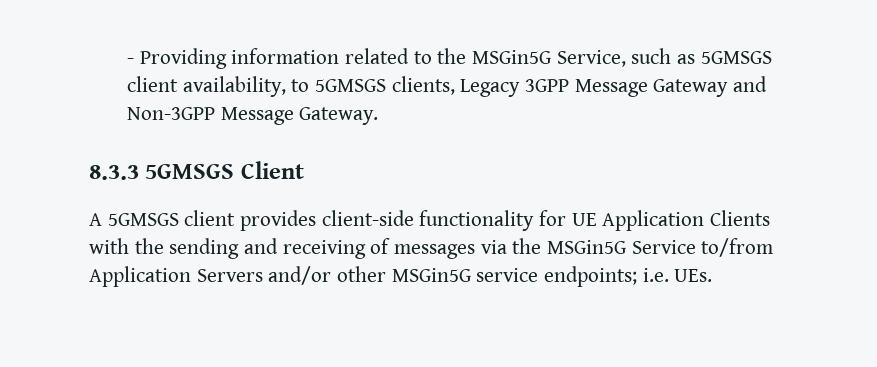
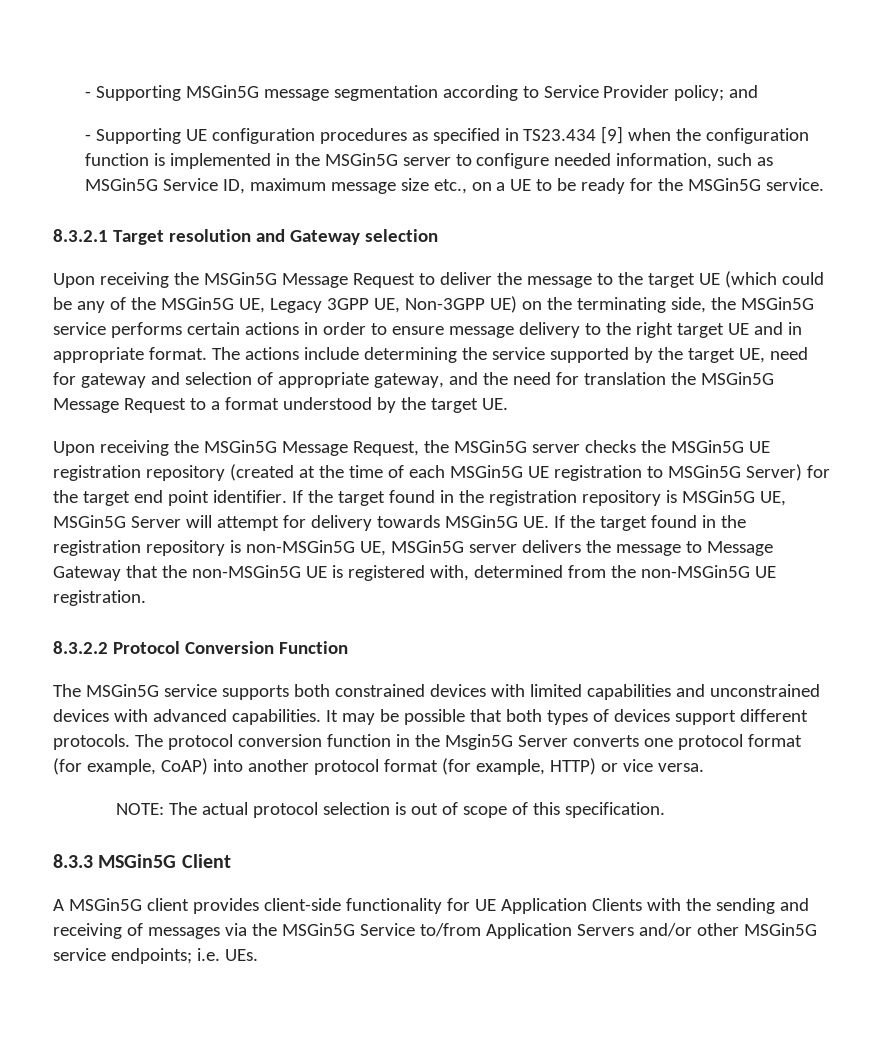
[127,48,772,69] [127,76,768,97] [127,107,379,125] - Providing information related to the MSGin5G Service, such as 5GMSGS client availability, to 5GMSGS clients, Legacy 3GPP Message Gateway and Non-3GPP Message Gateway. -> [84,85,759,101] [84,126,810,144] [84,153,774,169] [84,178,825,194] [53,229,438,245] [53,271,824,288] [53,296,814,313] [53,322,802,338] [53,347,808,363] [53,372,774,388] [53,397,508,413] [53,440,770,456] [53,464,830,481] [53,490,786,506] [53,515,746,531] [53,540,773,556] [53,565,776,581] [53,590,146,606] [53,641,348,654] [53,684,820,700] [53,709,808,725] [53,734,802,750] [53,758,704,775] [116,802,666,818] - Supporting MSGin5G message segmentation according to Service Provider policy; and // - Supporting UE configuration procedures as specified in TS23.434 [9] when the configuration function is implemented in the MSGin5G server to configure needed information, such as MSGin5G Service ID, maximum message size etc., on a UE to be ready for the MSGin5G service. // 8.3.2.1 Target resolution and Gateway selection // Upon receiving the MSGin5G Message Request to deliver the message to the target UE (which could be any of the MSGin5G UE, Legacy 3GPP UE, Non-3GPP UE) on the terminating side, the MSGin5G service performs certain actions in order to ensure message delivery to the right target UE and in appropriate format. The actions include determining the service supported by the target UE, need for gateway and selection of appropriate gateway, and the need for translation the MSGin5G Message Request to a format understood by the target UE. // Upon receiving the MSGin5G Message Request, the MSGin5G server checks the MSGin5G UE registration repository (created at the time of each MSGin5G UE registration to MSGin5G Server) for the target end point identifier. If the target found in the registration repository is MSGin5G UE, MSGin5G Server will attempt for delivery towards MSGin5G UE. If the target found in the registration repository is non-MSGin5G UE, MSGin5G server delivers the message to Message Gateway that the non-MSGin5G UE is registered with, determined from the non-MSGin5G UE registration. // 8.3.2.2 Protocol Conversion Function // The MSGin5G service supports both constrained devices with limited capabilities and unconstrained devices with advanced capabilities. It may be possible that both types of devices support different protocols. The protocol conversion function in the Msgin5G Server converts one protocol format (for example, CoAP) into another protocol format (for example, HTTP) or vice versa. // NOTE: The actual protocol selection is out of scope of this specification.
[145,164,235,179] 5GMSGS -> [98,854,177,868] MSGin5G
[107,213,179,226] 5GMSGS -> [68,898,142,911] MSGin5G

